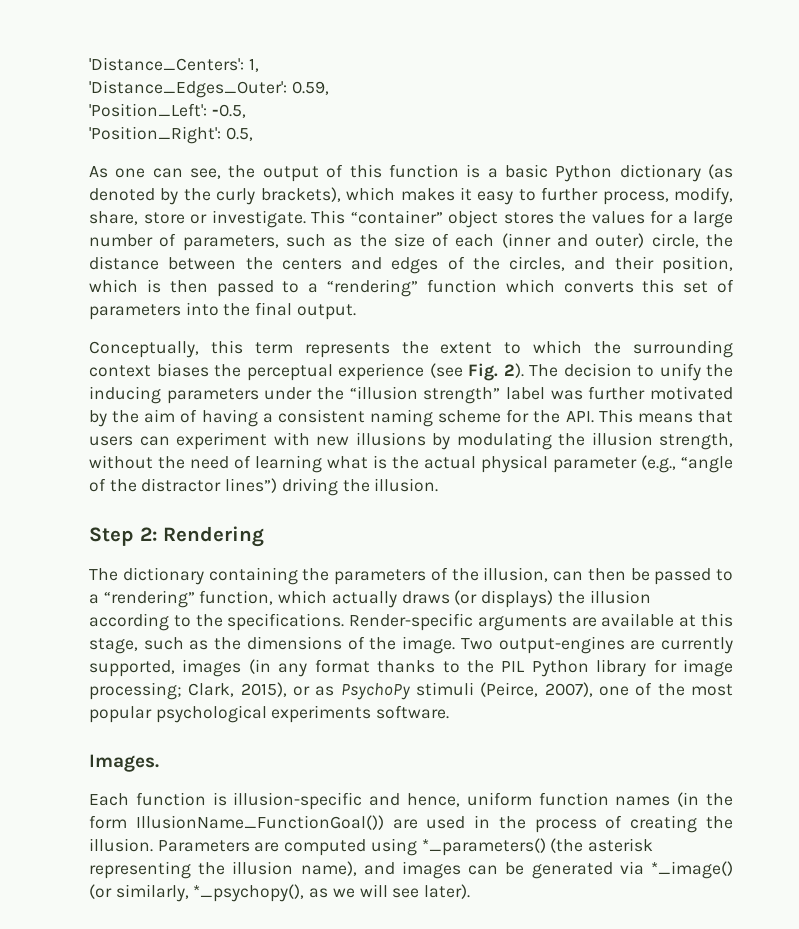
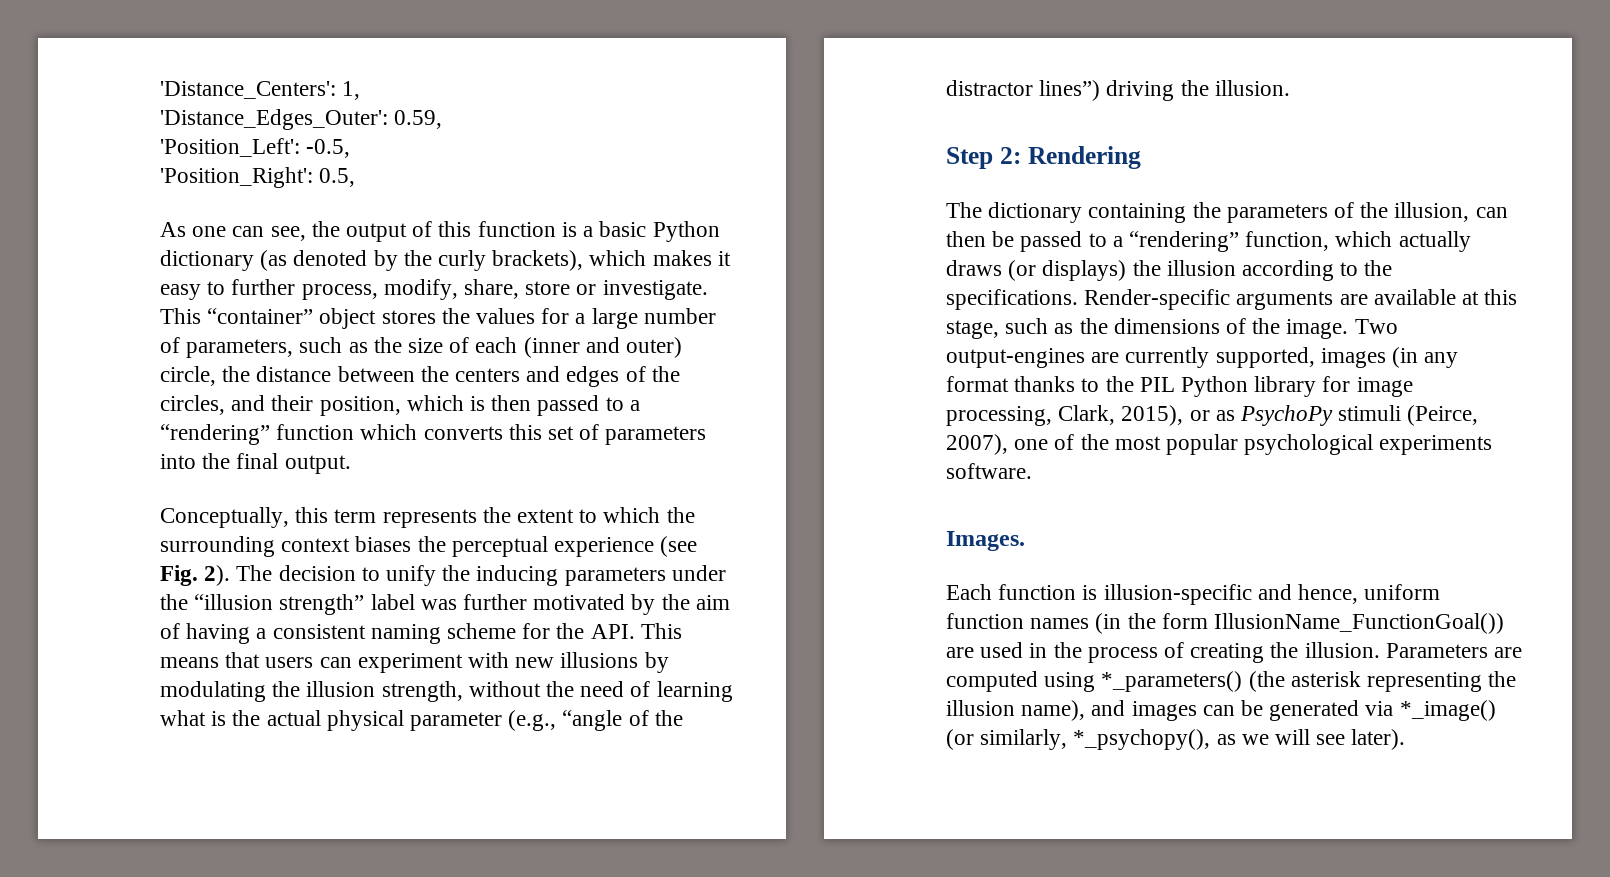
[89,682,182,700] processing; -> [946,406,1052,426] processing,

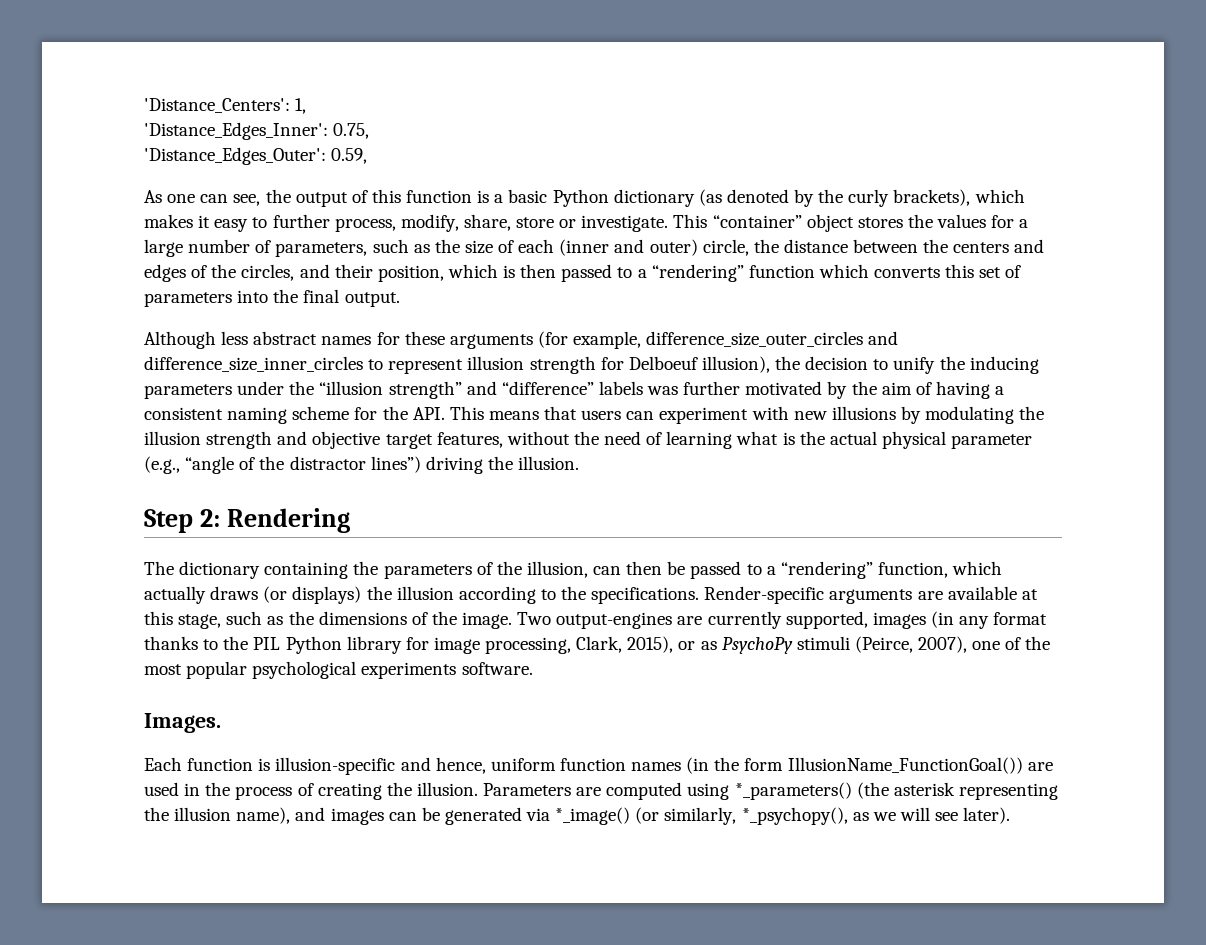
(361, 90) none -> [144,122,370,140] // 'Distance_Edges_Inner': 0.75,
[160,138,351,158] [160,167,356,188] // 'Position_Left': -0.5, // 'Position_Right': 0.5, -> (368, 156) none
[160,507,695,528] [160,536,698,557] [160,565,273,586] Conceptually, this term represents the extent to which the surrounding context biases the perceptual experience (see Fig. 2). The -> [144,331,899,349] [144,356,801,374] Although less abstract names for these arguments (for example, difference_size_outer_circles and difference_size_inner_circles to represent illusion strength for Delboeuf illusion), the
[370,594,415,610] label -> [466,381,643,395] and “difference” labels
[381,681,463,702] strength, -> [206,431,503,449] strength and objective target features,

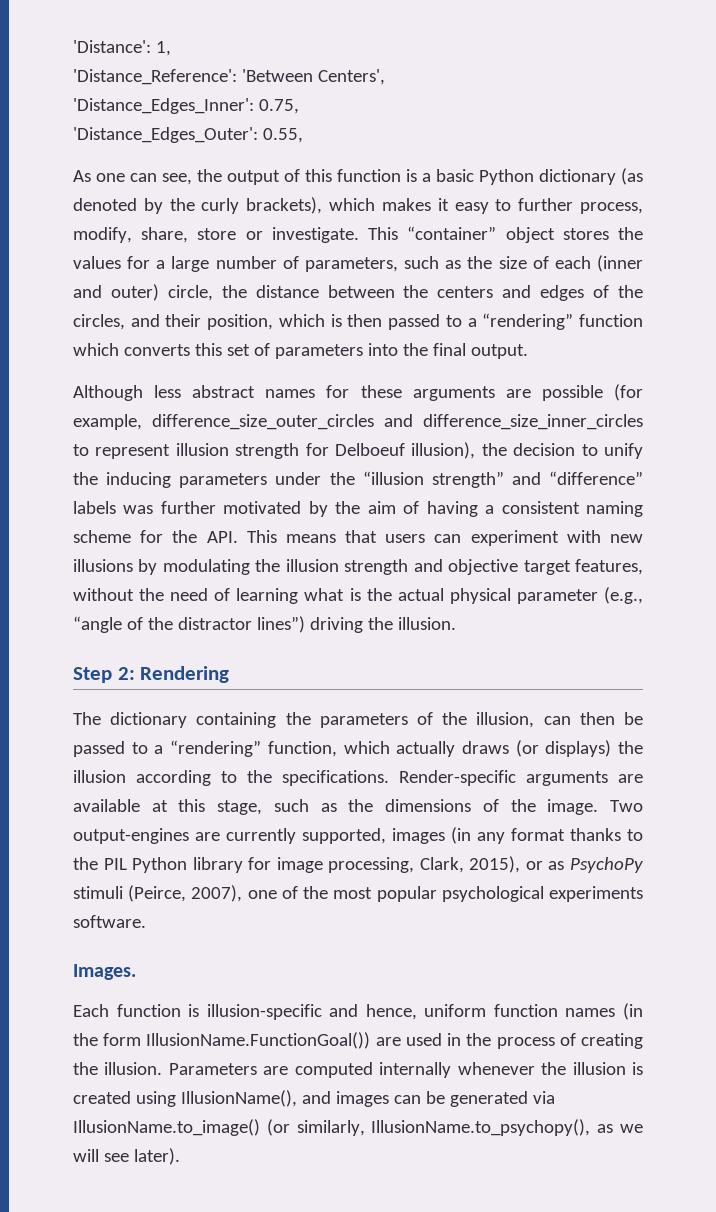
[144,98,290,113] 'Distance_Centers': -> [73,40,151,53] 'Distance':
(307, 106) none -> [73,69,385,85] // 'Distance_Reference': 'Between Centers',
[331,148,368,164] 0.59, -> [262,128,303,143] 0.55,
(533, 341) none -> [505,385,603,401] are possible
[787,757,1023,774] IllusionName_FunctionGoal()) -> [146,1032,371,1049] IllusionName.FunctionGoal())
[687,782,1058,800] [144,807,291,824] using *_parameters() (the asterisk representing the illusion name), -> [379,1062,643,1078] [73,1090,297,1107] internally whenever the illusion is created using IllusionName(),
[555,807,631,825] *_image() -> [73,1119,260,1136] IllusionName.to_image()
[741,807,848,825] *_psychopy(), -> [371,1119,591,1136] IllusionName.to_psychopy(),

